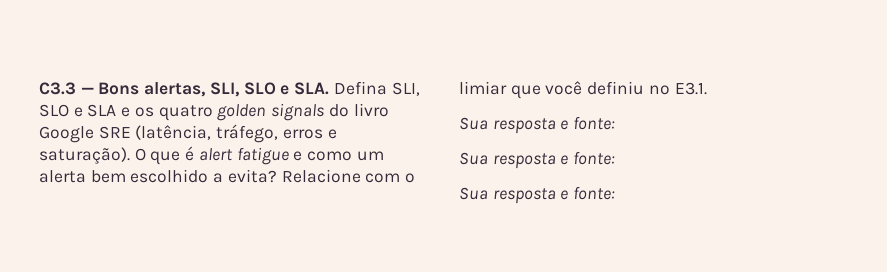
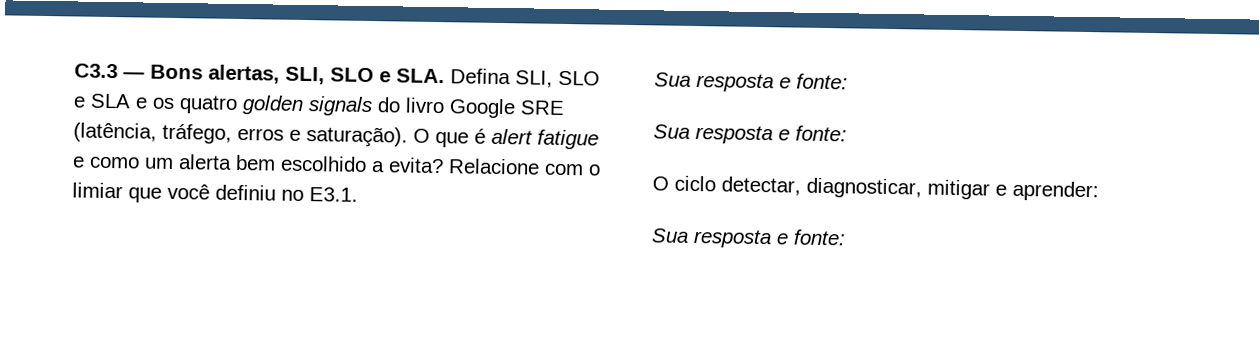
(616, 158) none -> [652,175,1099,202] // O ciclo detectar, diagnosticar, mitigar e aprender:

